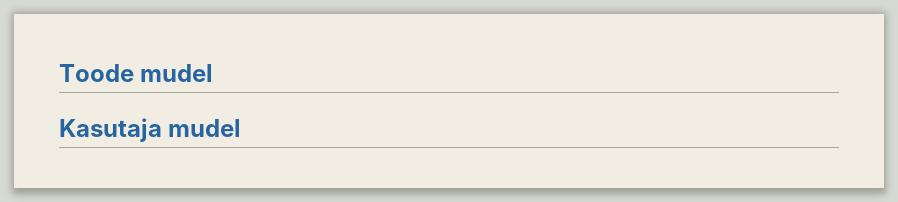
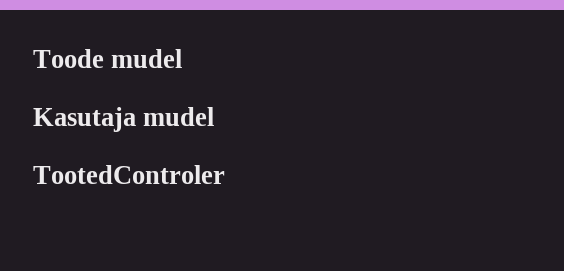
(242, 128) none -> [33,165,225,184] // TootedControler

